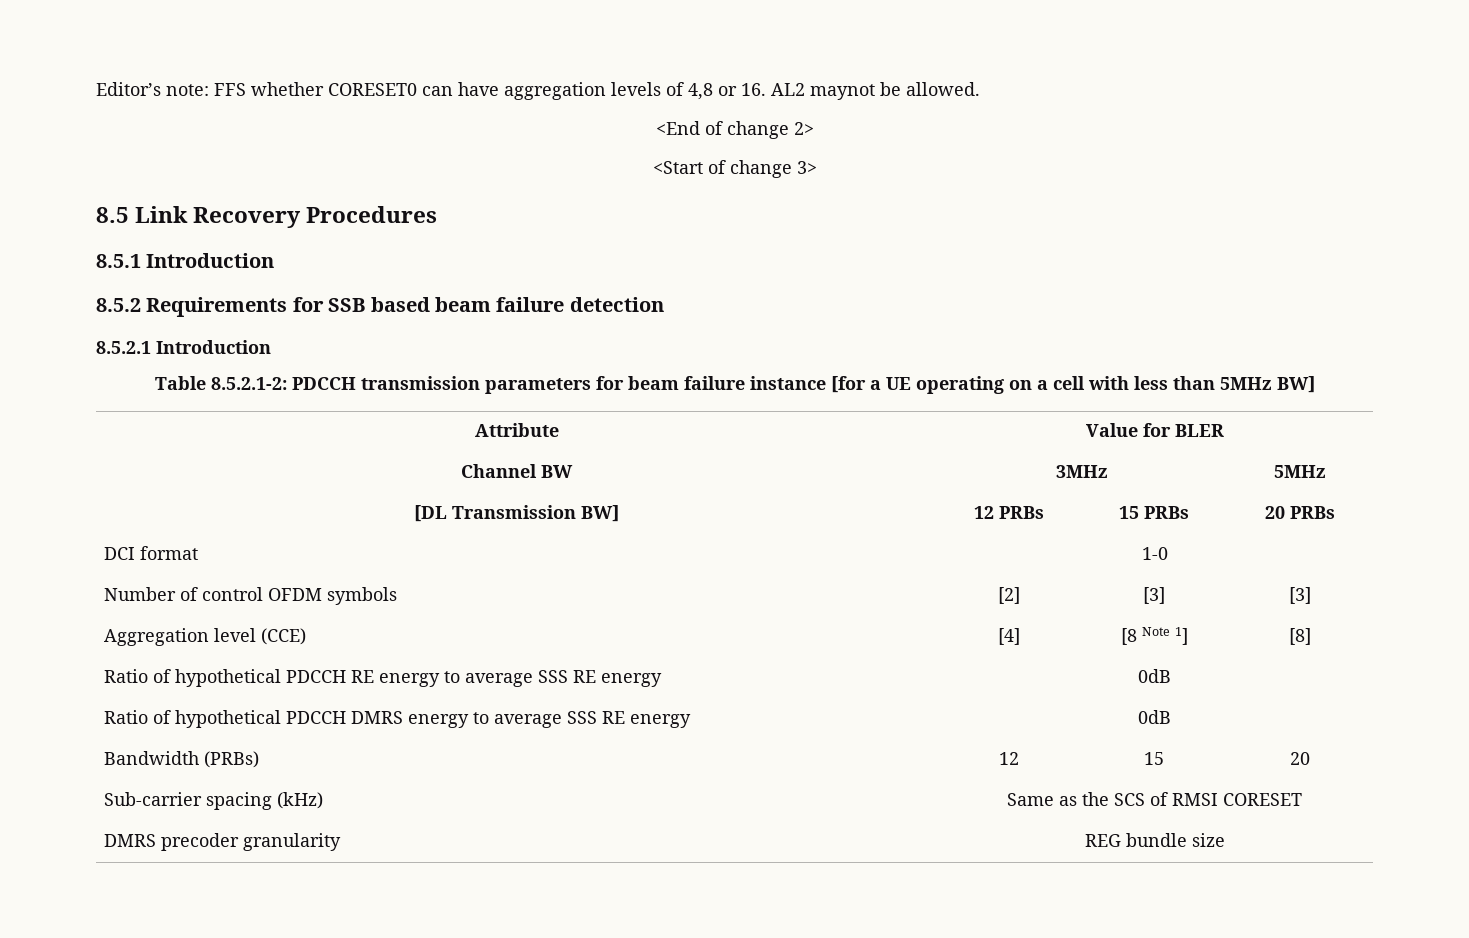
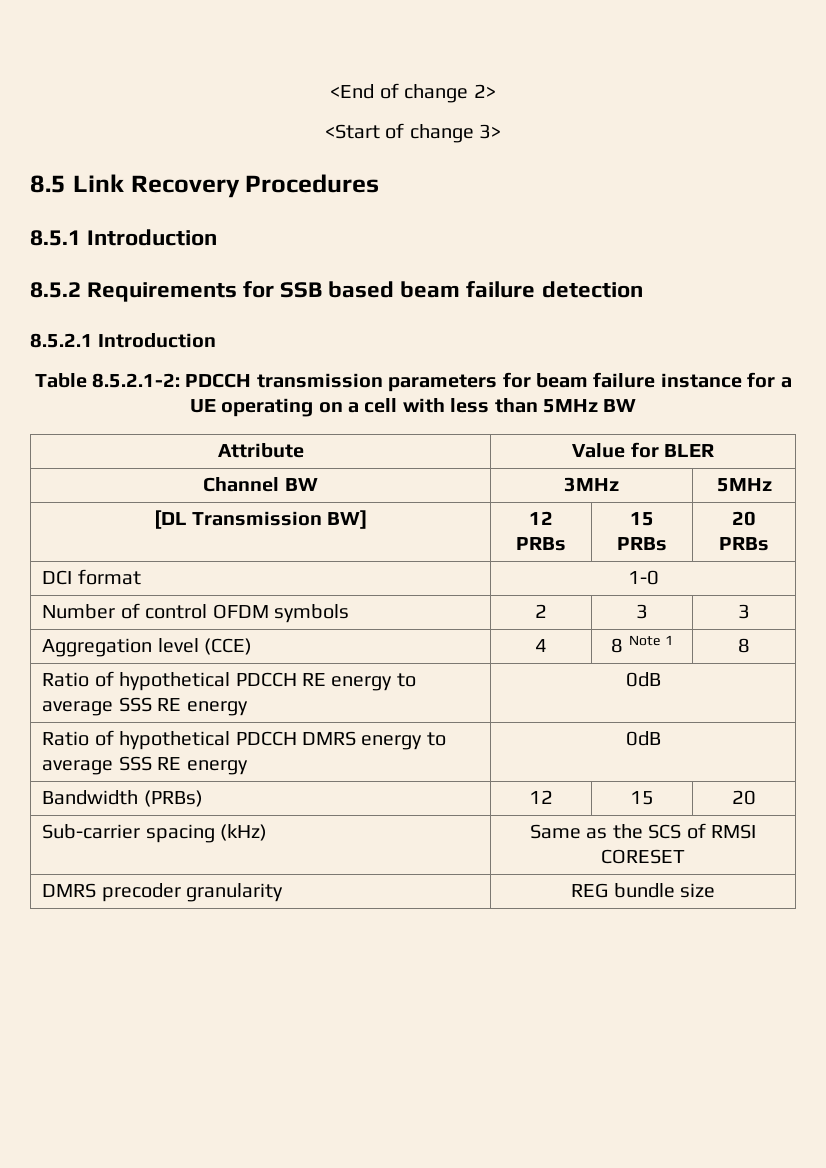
[96,82,980,100] Editor’s note: FFS whether CORESET0 can have aggregation levels of 4,8 or 16. AL2 maynot be allowed. // -> (330, 91) none
[830,376,866,393] [for -> [747,372,776,388] for
[1276,376,1315,393] BW] -> [603,399,637,412] BW
[998,587,1020,604] [1143,587,1165,604] [1288,587,1311,604] [2] | [3] | [3] -> [535,604,547,618] [636,604,648,619] [738,604,750,619] 2 | 3 | 3
[998,628,1020,645] [1120,627,1188,645] [1288,628,1311,645] [4] | [8 Note 1] | [8] -> [535,639,547,652] [611,635,673,653] [738,638,750,653] 4 | 8 Note 1 | 8

